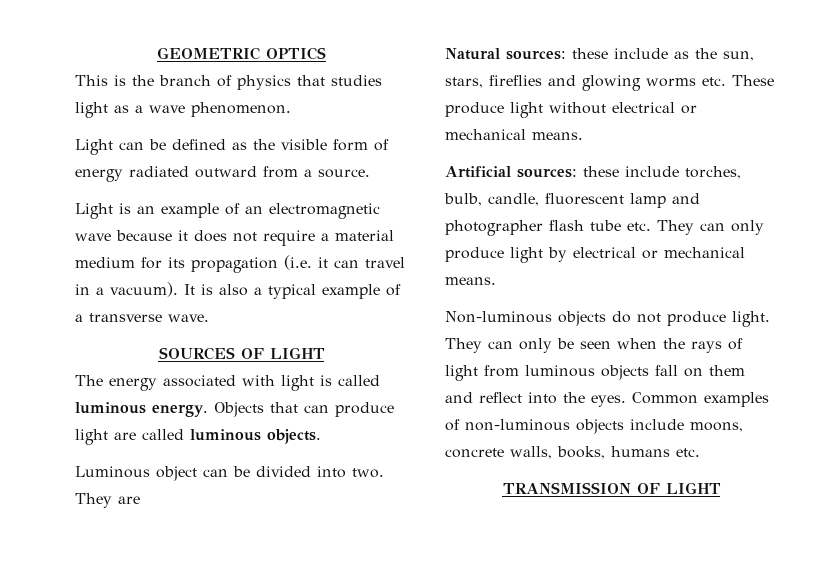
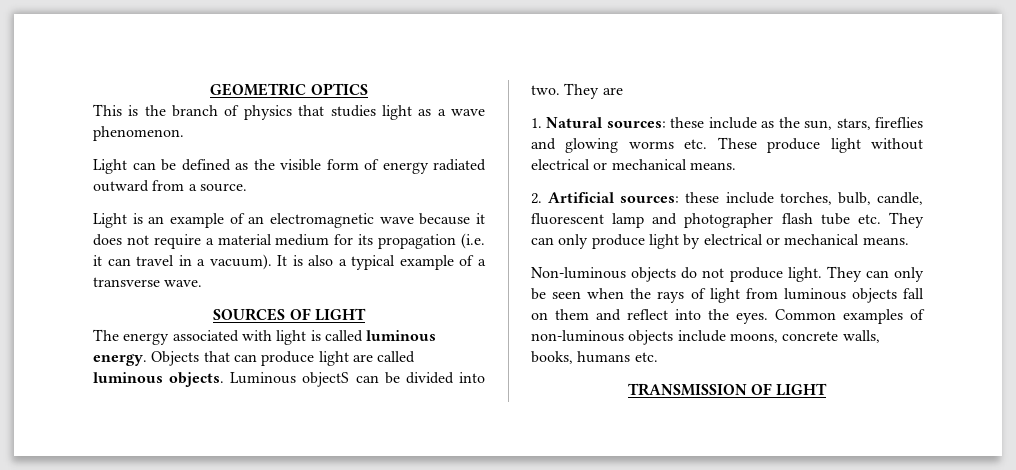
[75,466,197,481] // Luminous object -> [230,372,350,387] Luminous objectS
(140, 500) none -> [531,118,542,128] 1.
(583, 136) none -> [531,193,542,204] 2.

